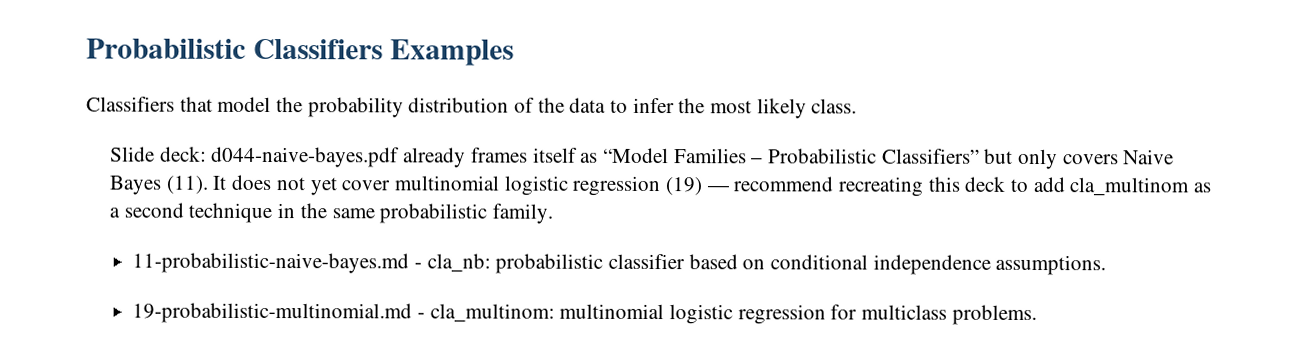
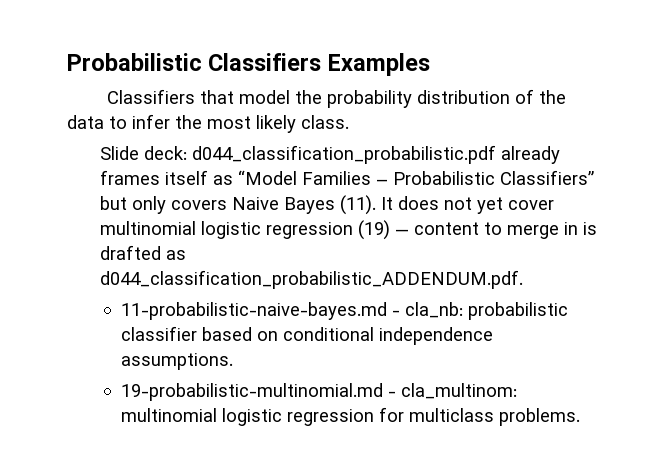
[211,146,401,168] d044-naive-bayes.pdf -> [192,145,497,164] d044_classification_probabilistic.pdf
[733,176,1211,197] [109,202,553,224] recommend recreating this deck to add cla_multinom as a second technique in the same probabilistic family. -> [414,222,598,239] [100,245,187,260] [100,270,524,289] content to merge in is drafted as d044_classification_probabilistic_ADDENDUM.pdf.

